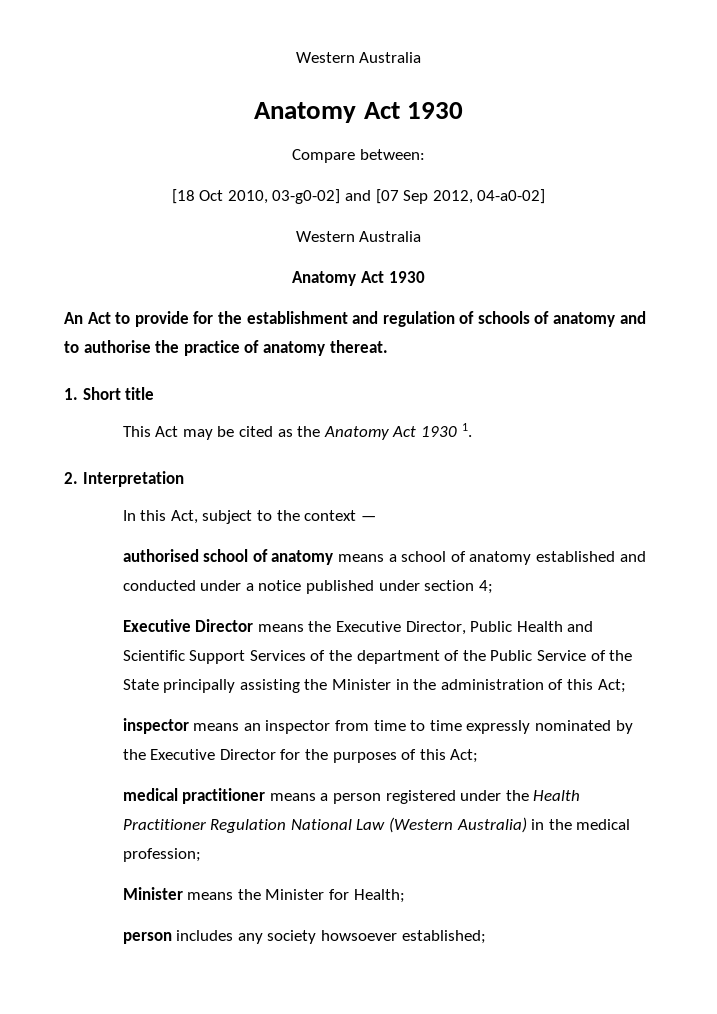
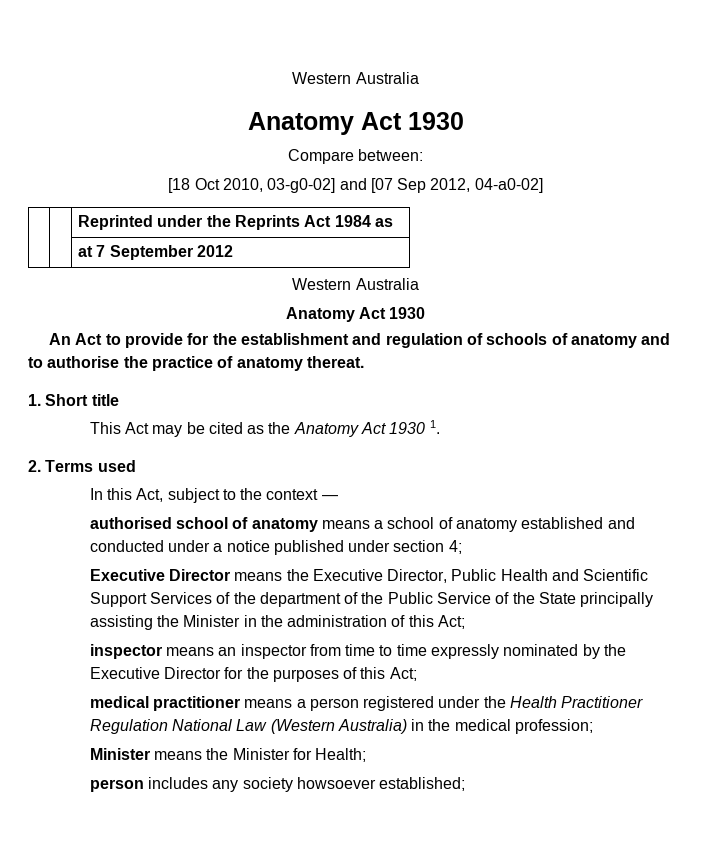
(546, 196) none -> [77,215,393,230] [77,245,233,260] // | | Reprinted under the Reprints Act 1984 as // | | at 7 September 2012
[82,471,184,487] Interpretation -> [45,460,136,472] Terms used

